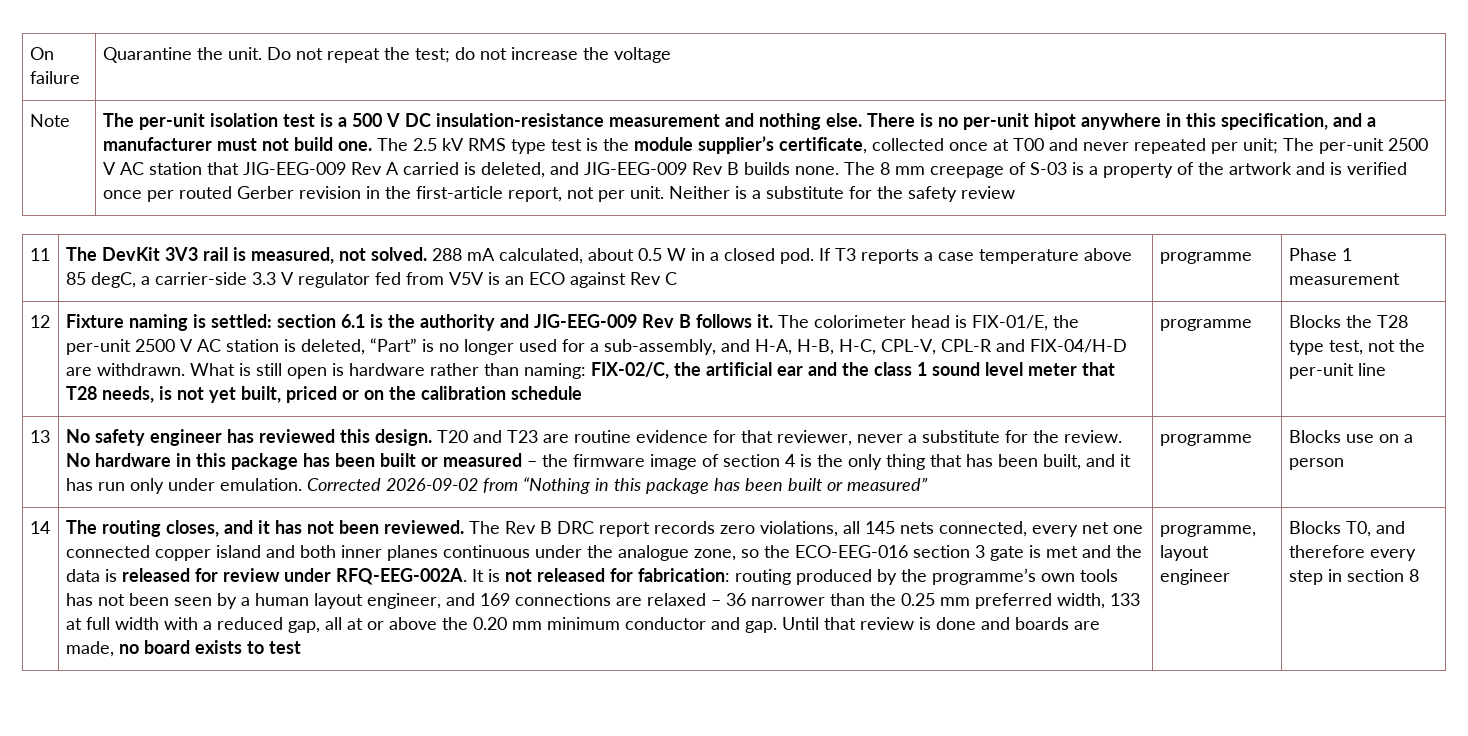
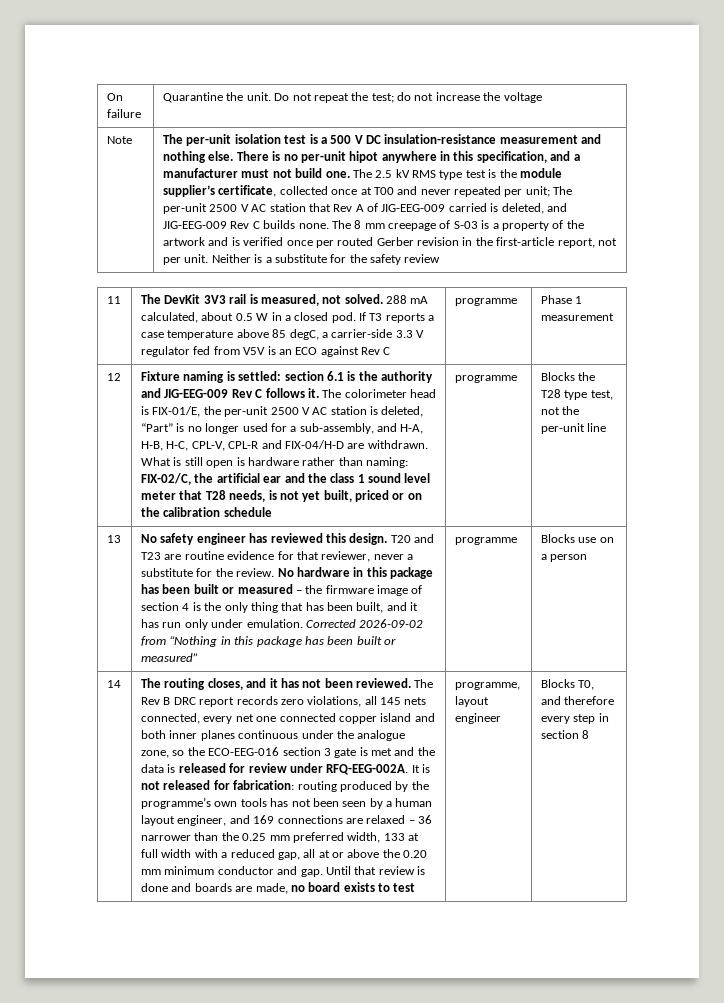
[242,162,346,175] JIG-EEG-009 -> (331, 207) none
(399, 168) none -> [366,203,446,212] of JIG-EEG-009
[726,162,739,175] B -> [252,221,260,229] C
[678,314,691,328] B -> [255,389,263,398] C

